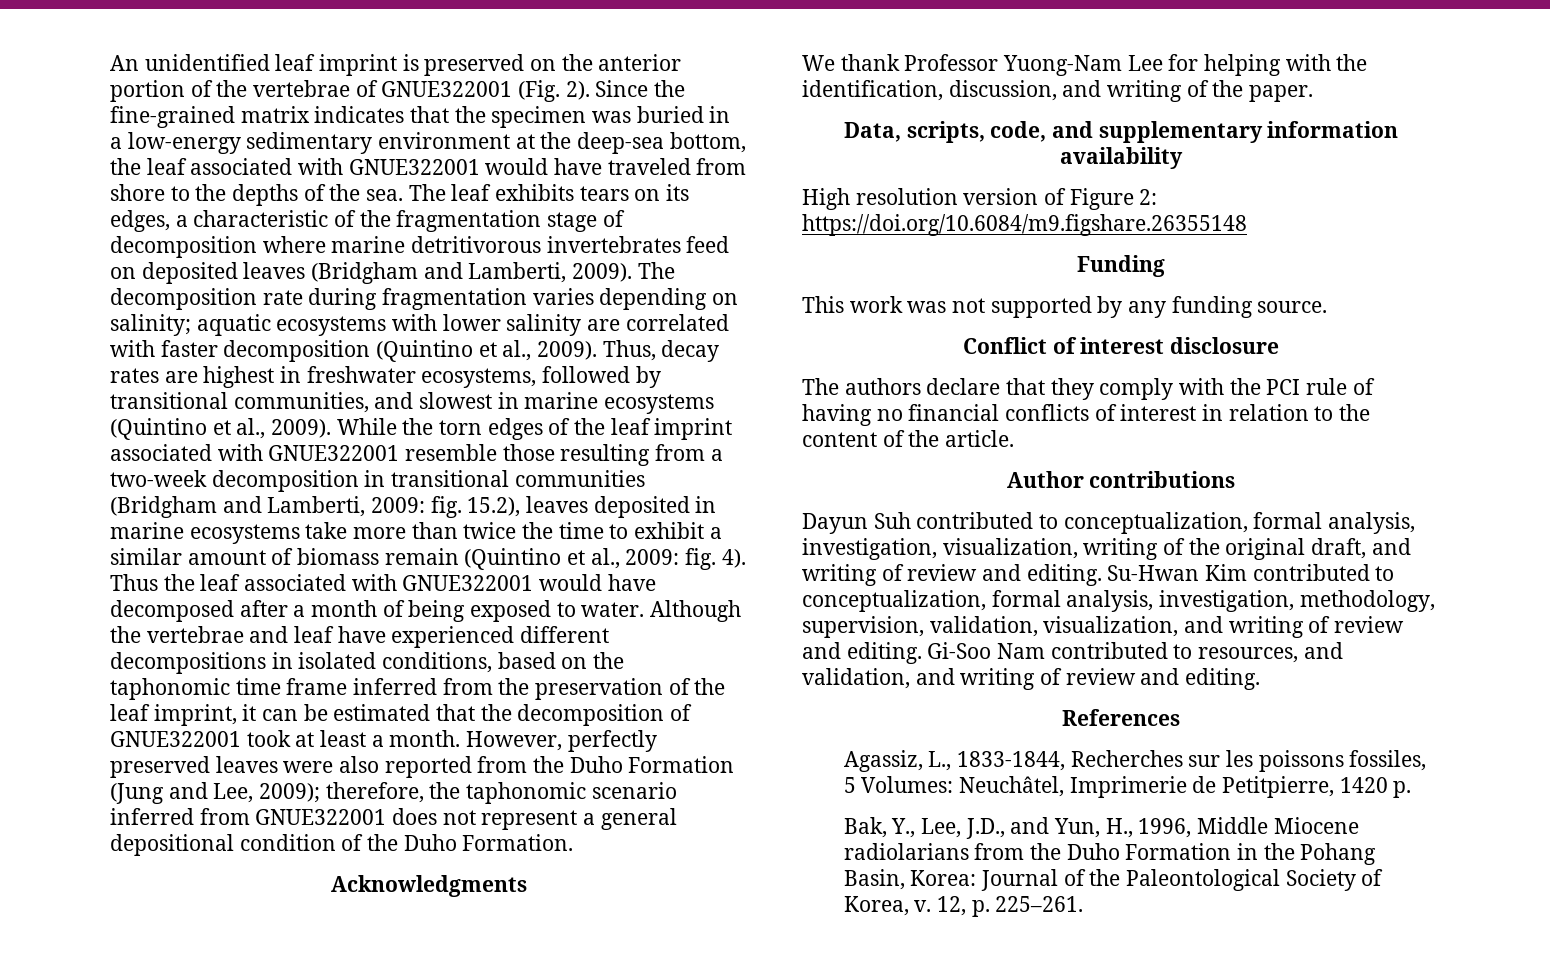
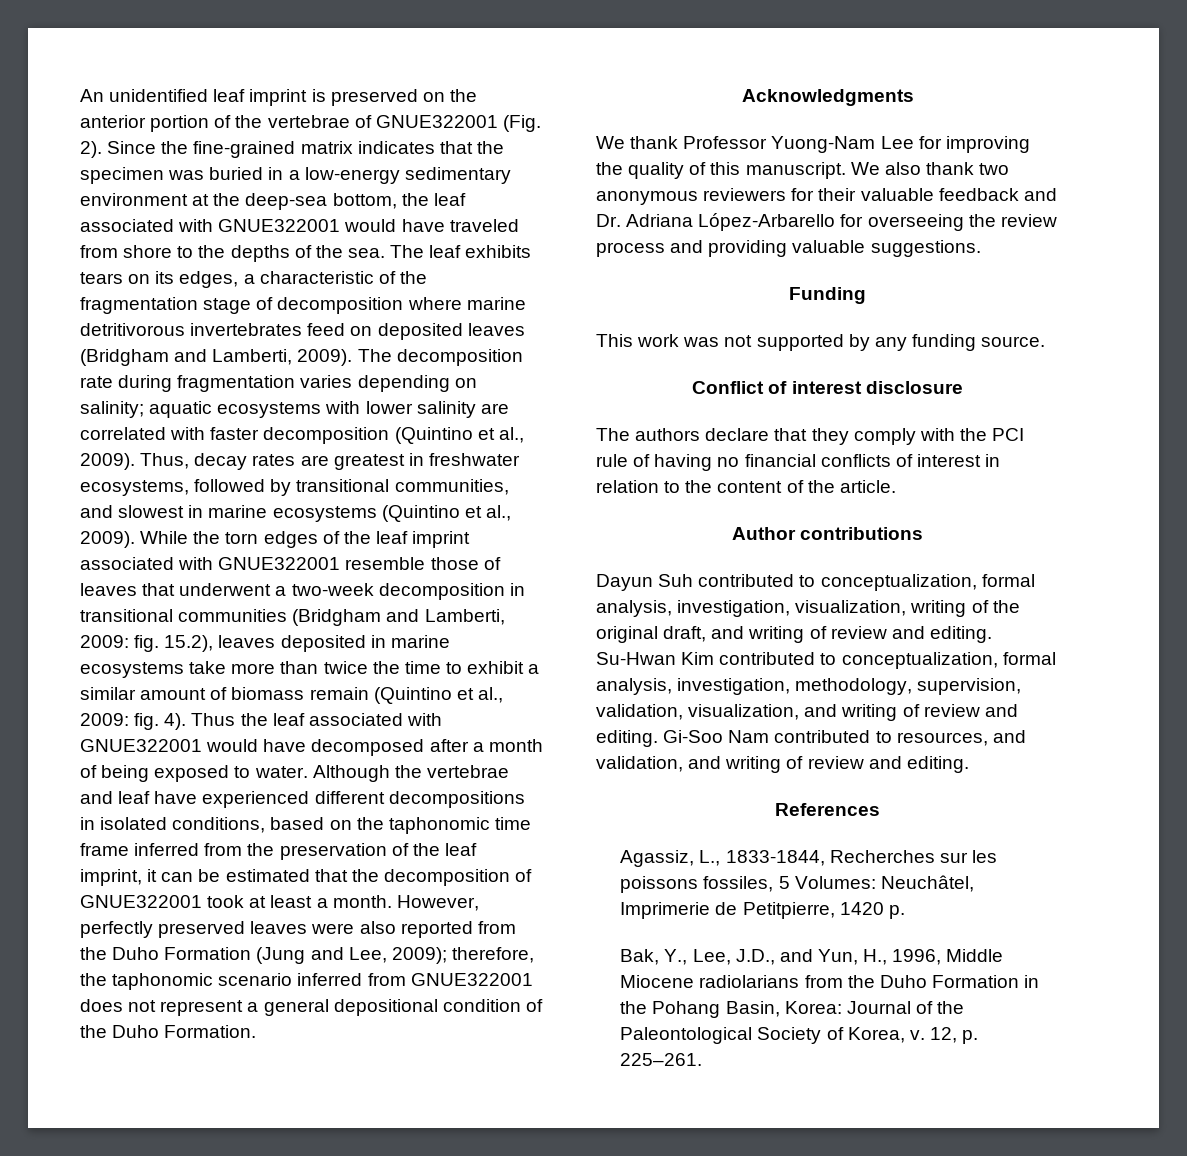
[203,366,275,388] highest -> [333,454,405,470] greatest
[560,444,706,466] resulting from -> [483,557,501,570] [80,583,272,596] of leaves that underwent
[1204,54,1368,76] [802,80,1314,102] [843,121,1399,143] [1060,147,1183,169] [802,188,1158,210] [802,214,1247,236] helping with the identification, discussion, and writing of the paper. // Data, scripts, code, and supplementary information availability // High resolution version of Figure 2: https://doi.org/10.6084/m9.figshare.26355148 -> [945,136,1030,153] [596,162,1010,179] [596,188,1057,205] [596,213,1057,231] [596,240,981,257] improving the quality of this manuscript. We also thank two anonymous reviewers for their valuable feedback and Dr. Adriana López-Arbarello for overseeing the review process and providing valuable suggestions.

